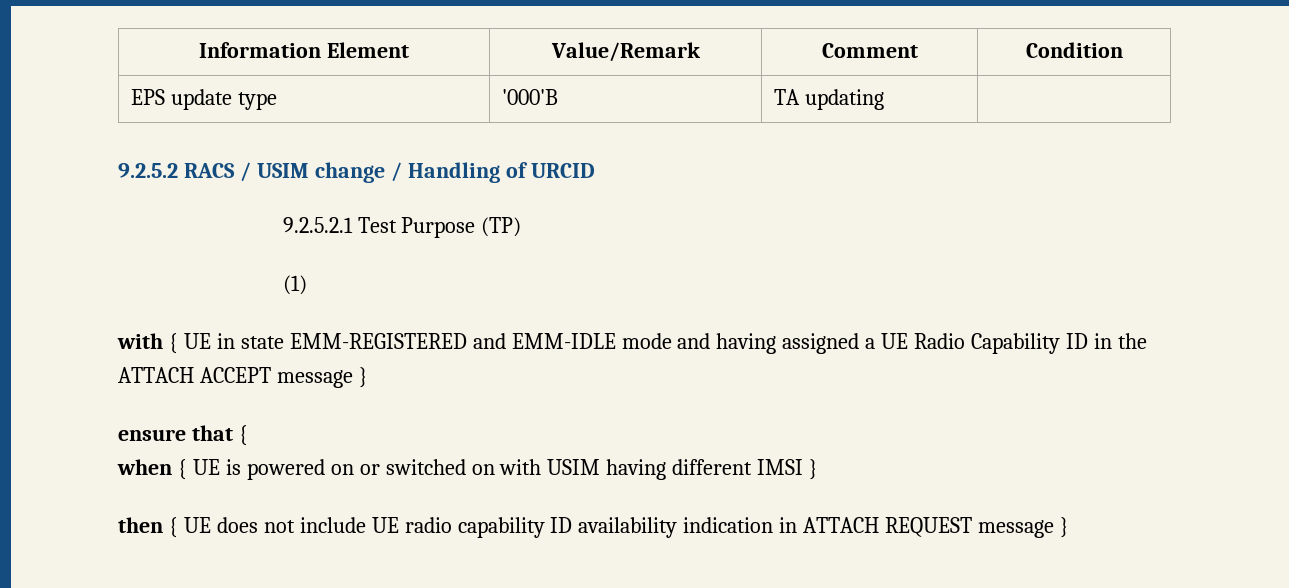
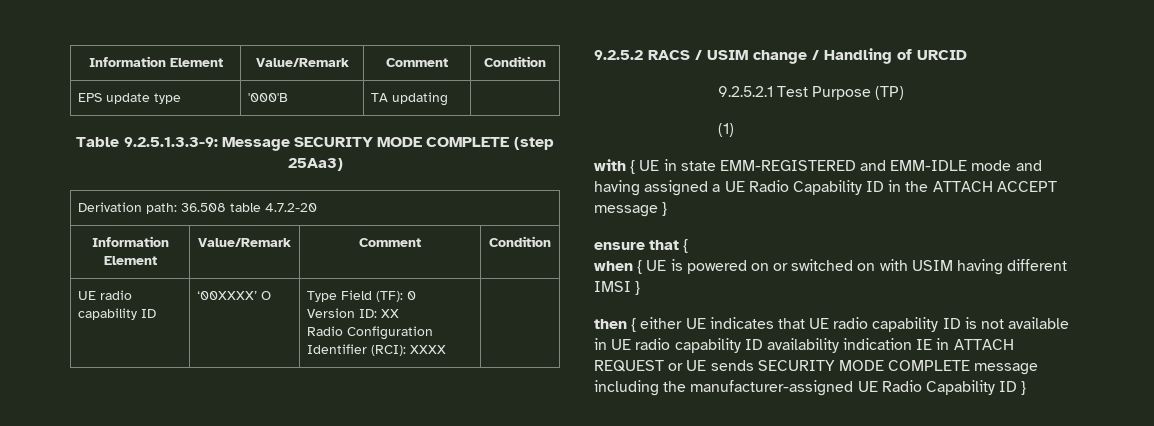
(884, 99) none -> [76,137,554,151] [287,158,343,171] [77,202,317,214] [91,236,169,247] [103,256,157,265] [198,238,291,247] [359,238,421,247] [489,236,551,247] [77,290,132,300] [77,308,156,320] [196,291,271,300] [306,290,416,302] [306,308,399,318] [306,326,433,340] [306,344,446,356] // Table 9.2.5.1.3.3-9: Message SECURITY MODE COMPLETE (step 25Aa3) // Derivation path: 36.508 table 4.7.2-20 // Information Element | Value/Remark | Comment | Condition // UE radio capability ID | ‘00XXXX’ O | Type Field (TF): 0 // Version ID: XX // Radio Configuration Identifier (RCI): XXXX |
[183,517,366,533] UE does not include -> [640,317,1070,332] [594,338,607,350] either UE indicates that UE radio capability ID is not available in
(774, 525) none -> [916,339,933,350] IE
[978,520,1055,538] message -> [668,360,1039,375] [594,380,1018,396] or UE sends SECURITY MODE COMPLETE message including the manufacturer-assigned UE Radio Capability ID

